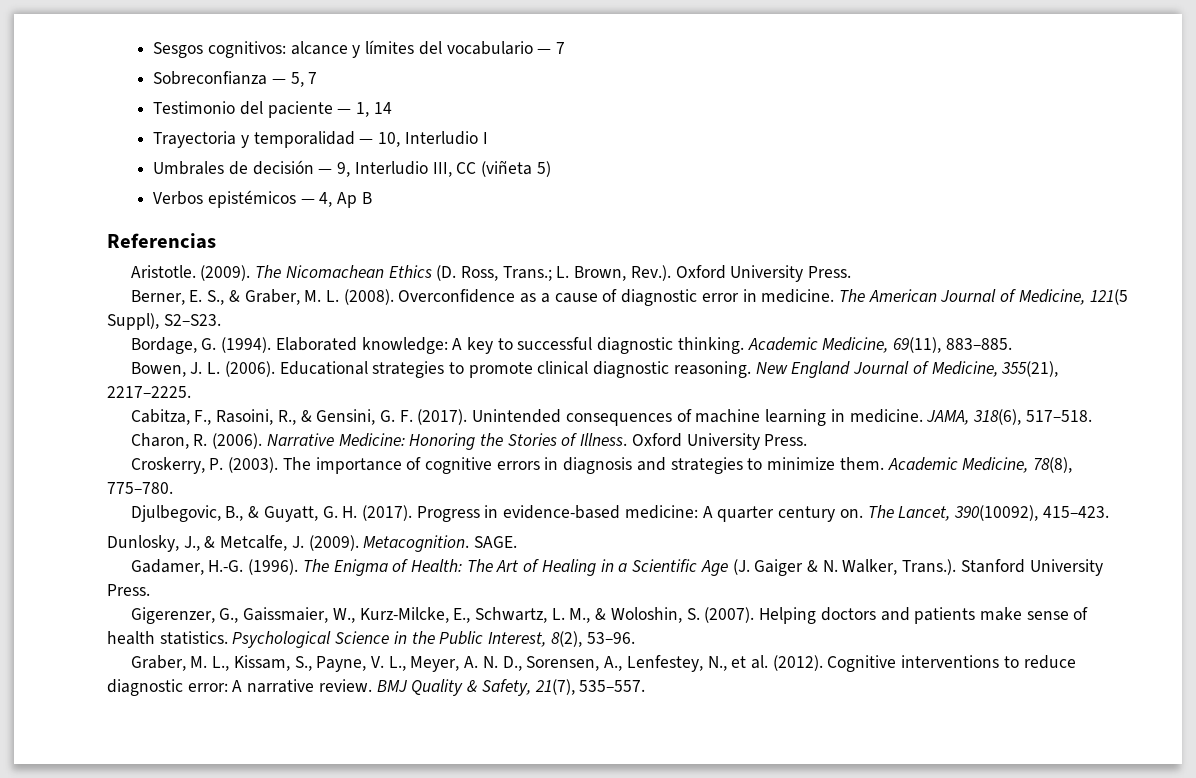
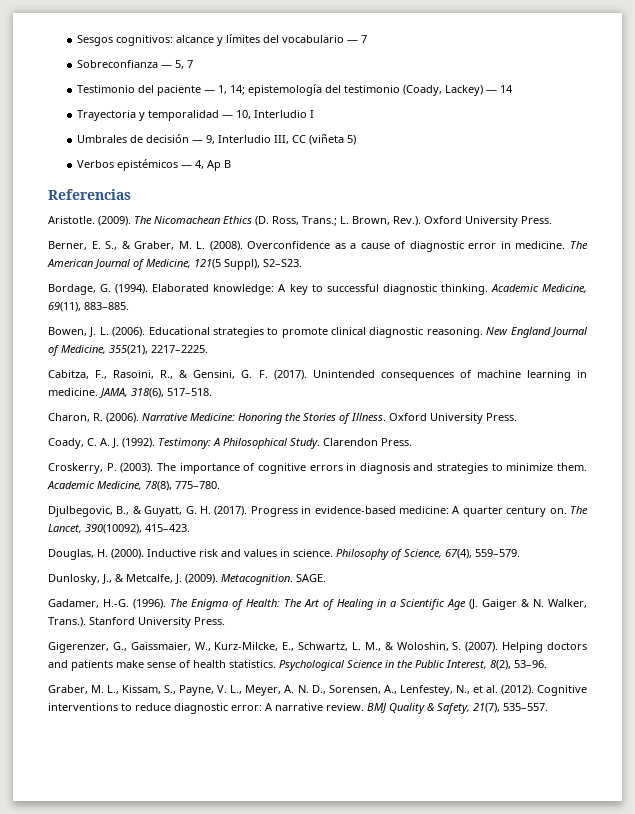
(370, 109) none -> [230,84,498,96] 14; epistemología del testimonio (Coady, Lackey) —
(808, 440) none -> [48,438,412,449] // Coady, C. A. J. (1992). Testimony: A Philosophical Study. Clarendon Press.
(1109, 512) none -> [48,549,520,560] // Douglas, H. (2000). Inductive risk and values in science. Philosophy of Science, 67(4), 559–579.

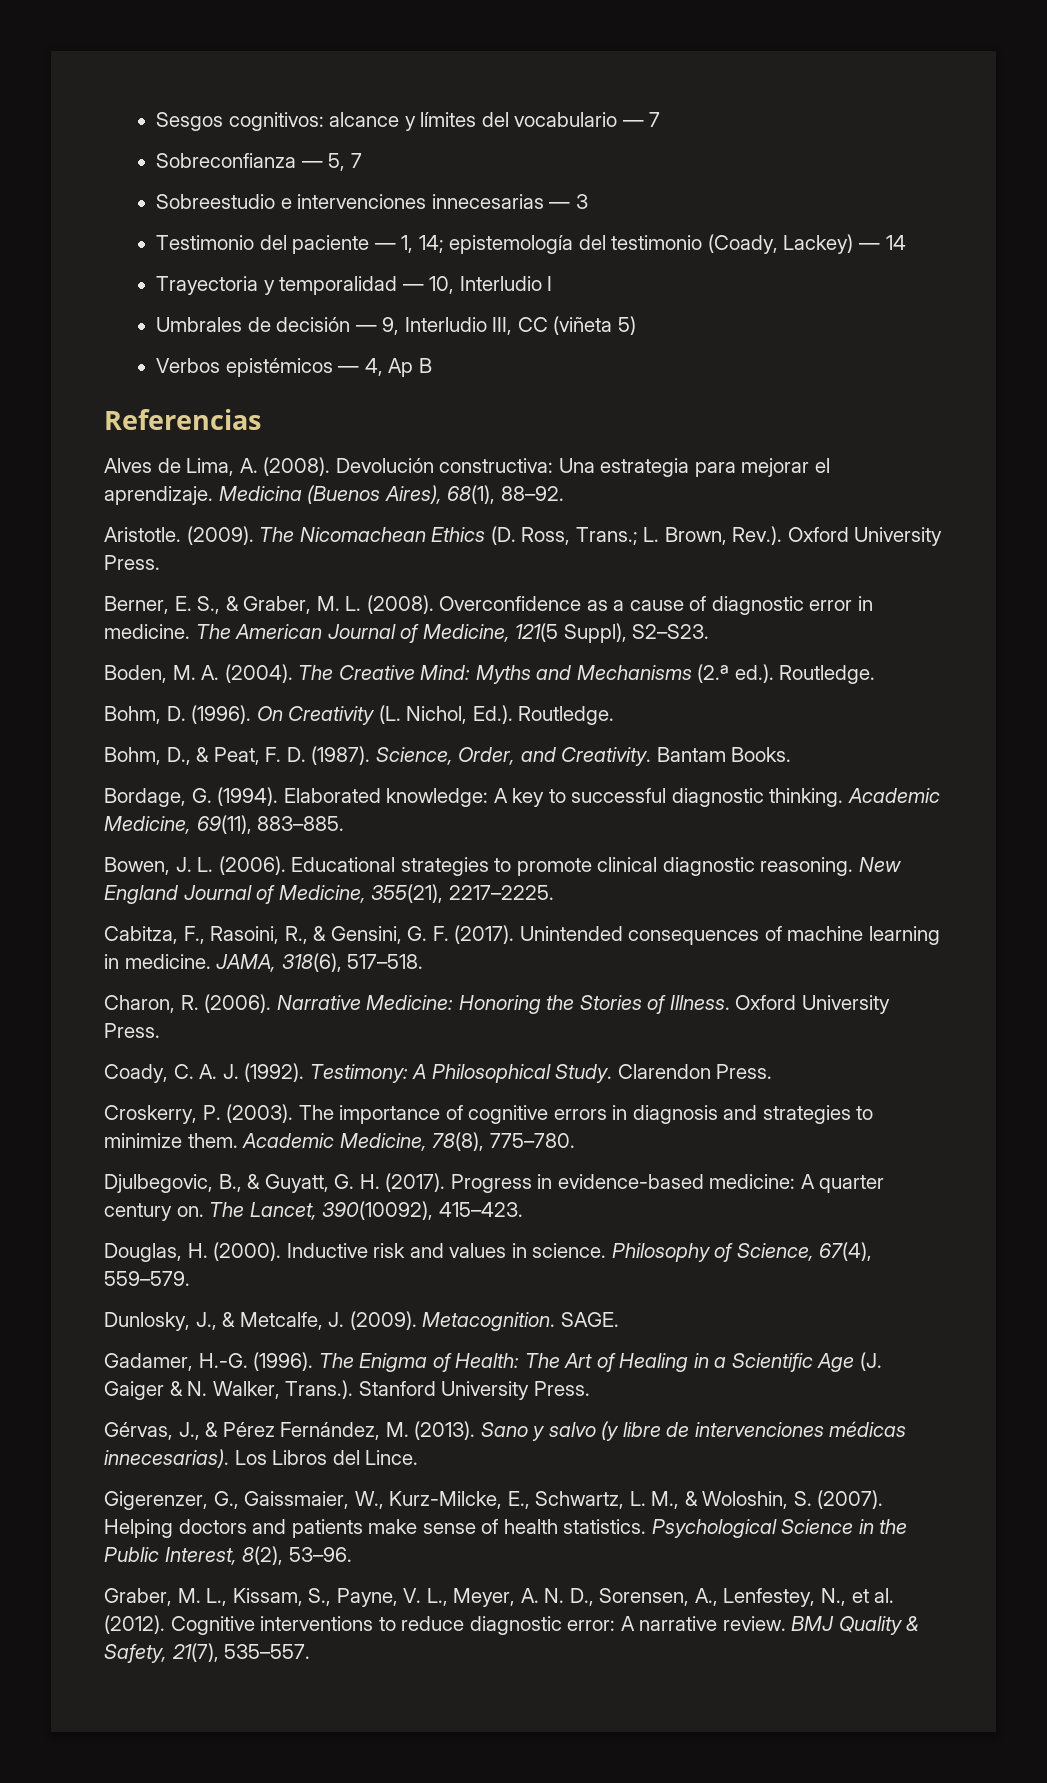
(194, 64) none -> [156,194,588,209] // Sobreestudio e intervenciones innecesarias — 3
(131, 194) none -> [104,457,830,477] [104,485,564,505] // Alves de Lima, A. (2008). Devolución constructiva: Una estrategia para mejorar el aprendizaje. Medicina (Buenos Aires), 68(1), 88–92.
(302, 263) none -> [104,664,876,684] [104,705,615,725] [104,746,792,766] // Boden, M. A. (2004). The Creative Mind: Myths and Mechanisms (2.ª ed.). Routledge. // Bohm, D. (1996). On Creativity (L. Nichol, Ed.). Routledge. // Bohm, D., & Peat, F. D. (1987). Science, Order, and Creativity. Bantam Books.
(225, 621) none -> [104,1421,907,1441] [104,1449,419,1468] // Gérvas, J., & Pérez Fernández, M. (2013). Sano y salvo (y libre de intervenciones médicas innecesarias). Los Libros del Lince.

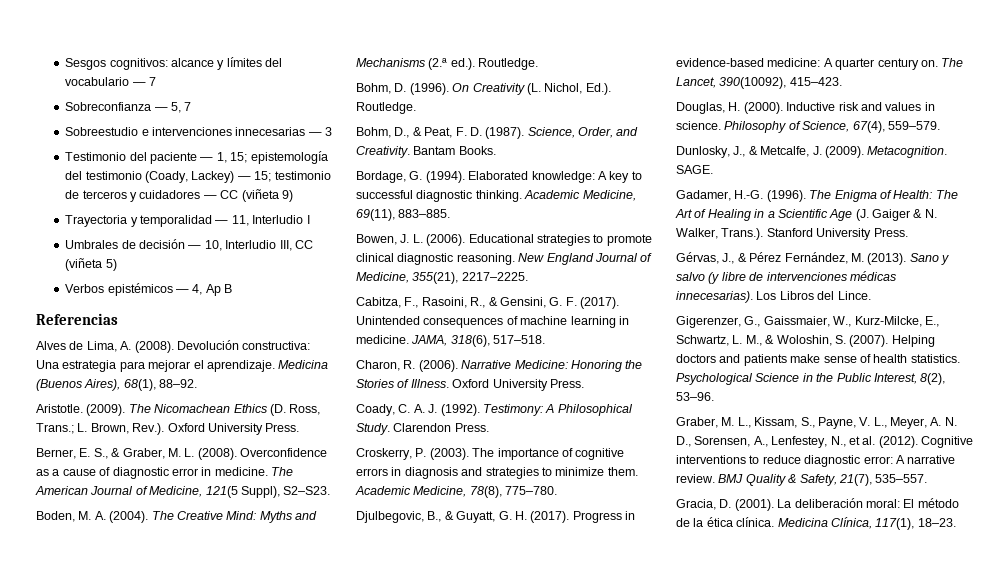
[418,235,444,253] 14; -> [230,152,248,163] 15;
[885,235,906,250] 14 -> [254,171,331,182] [65,189,293,202] 15; testimonio de terceros y cuidadores — CC (viñeta 9)
[429,276,455,294] 10, -> [231,215,249,226] 11,
[382,317,400,335] 9, -> [204,240,222,251] 10,
(311, 1651) none -> [676,498,959,511] [676,517,956,530] // Gracia, D. (2001). La deliberación moral: El método de la ética clínica. Medicina Clínica, 117(1), 18–23.

